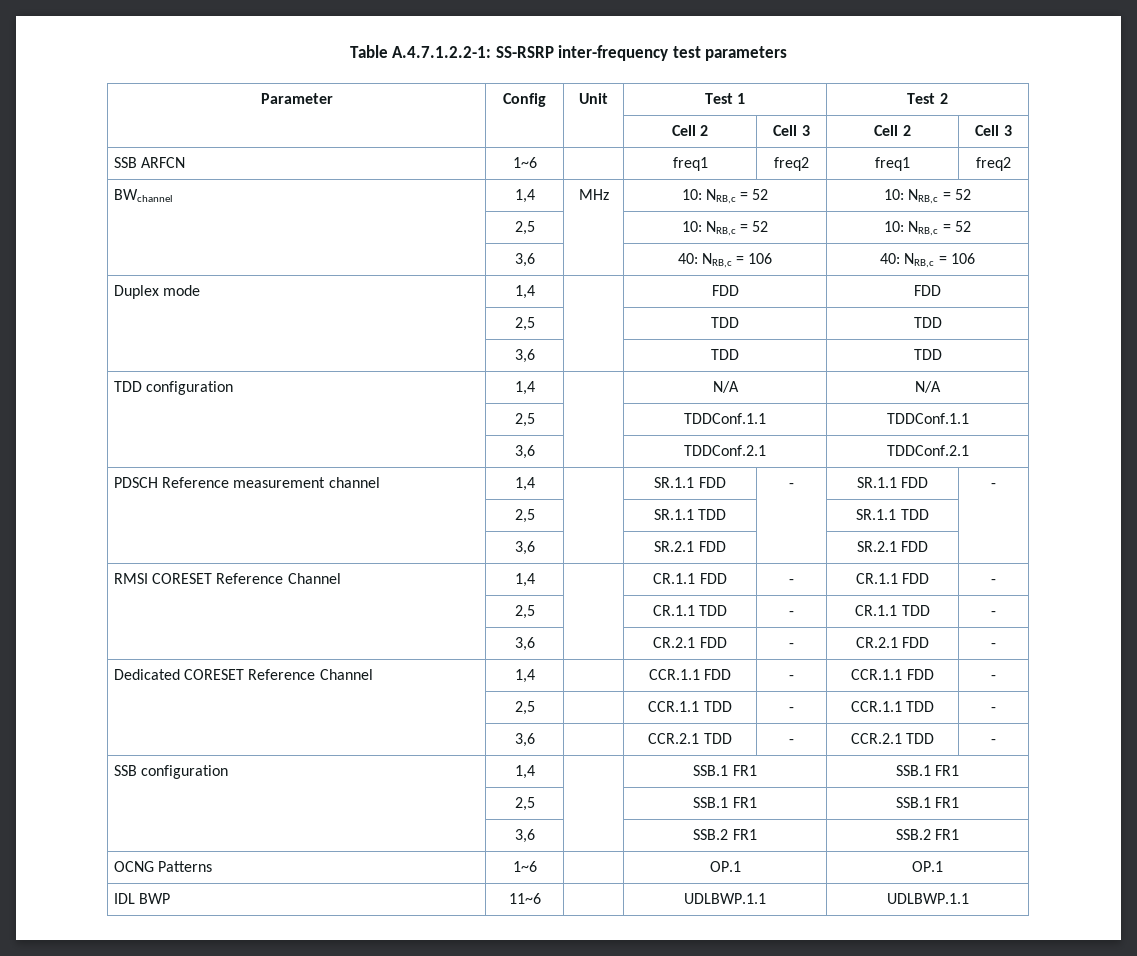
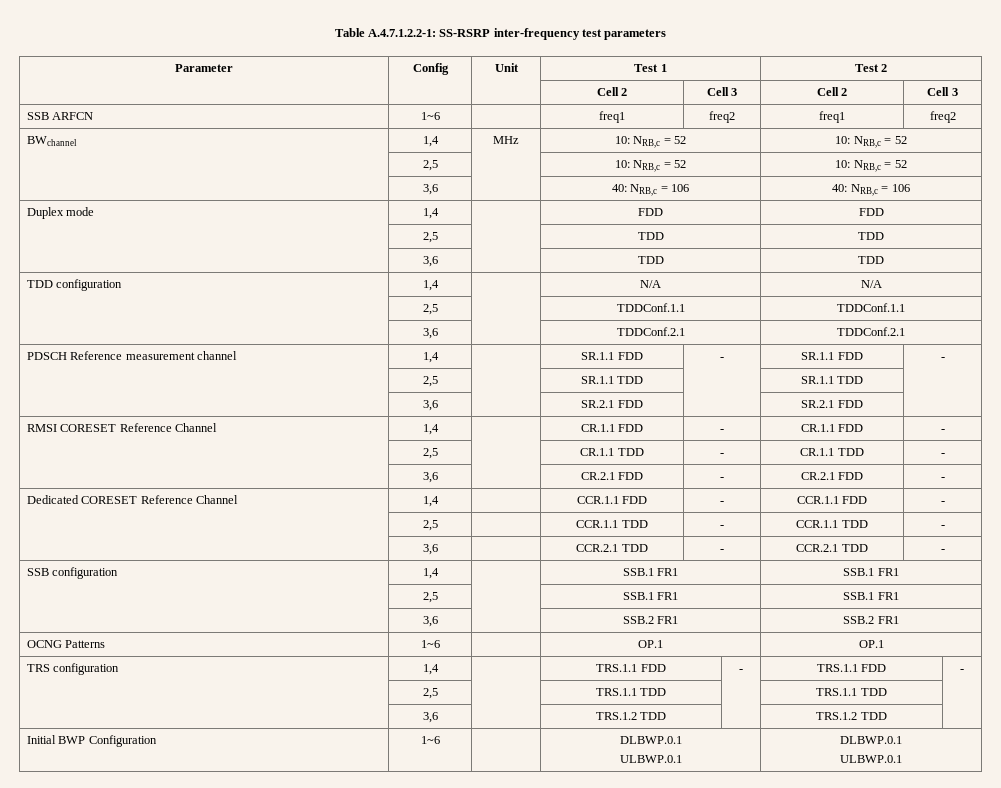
[114,893,171,904] [508,893,541,904] [684,893,766,904] [886,893,969,904] IDL BWP | 11~6 | | UDLBWP.1.1 | UDLBWP.1.1 -> [26,663,120,675] [422,664,439,675] [596,664,666,672] [739,669,743,672] [816,664,887,672] [960,669,964,672] [422,688,438,699] [595,688,667,696] [816,688,887,696] [422,712,438,723] [595,712,667,720] [816,712,887,720] [26,735,157,747] [420,736,440,744] [619,736,682,744] [619,755,682,763] [840,736,902,744] [840,755,902,763] TRS configuration | 1,4 | | TRS.1.1 FDD | - | TRS.1.1 FDD | - // | 2,5 | | TRS.1.1 TDD | | TRS.1.1 TDD | // | 3,6 | | TRS.1.2 TDD | | TRS.1.2 TDD | // Initial BWP Configuration | 1~6 | | DLBWP.0.1 // ULBWP.0.1 | DLBWP.0.1 // ULBWP.0.1

